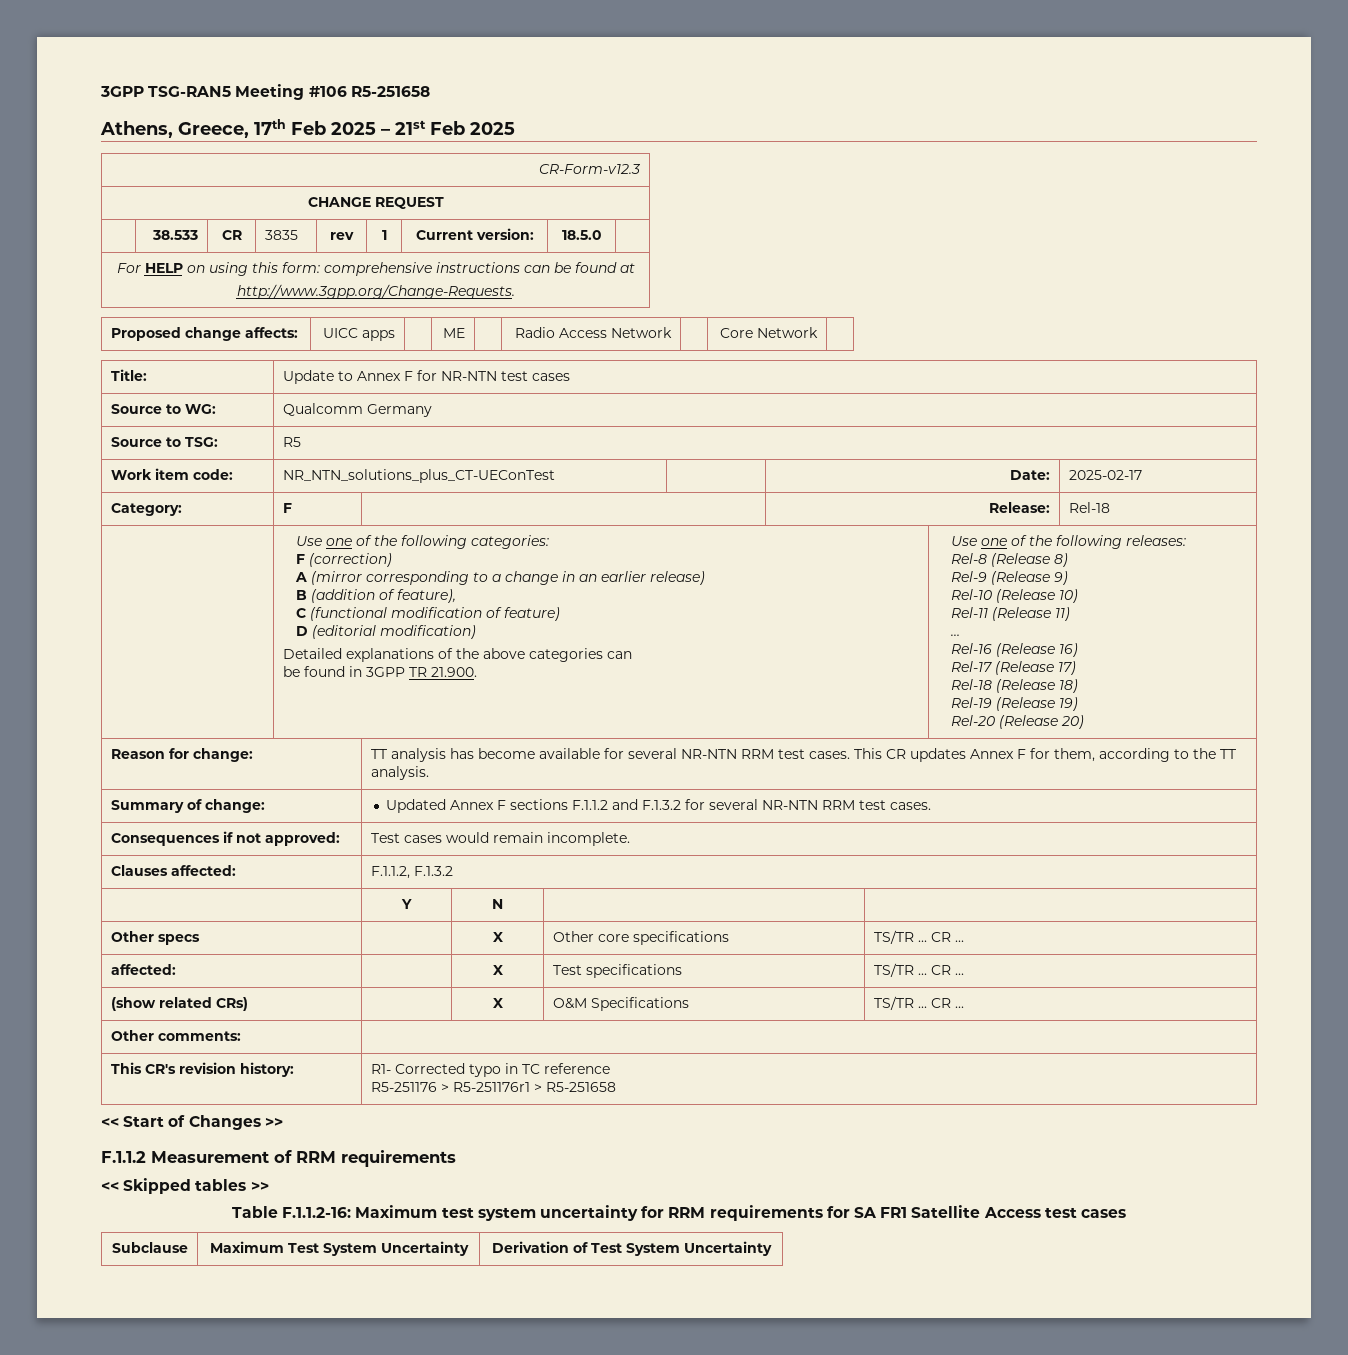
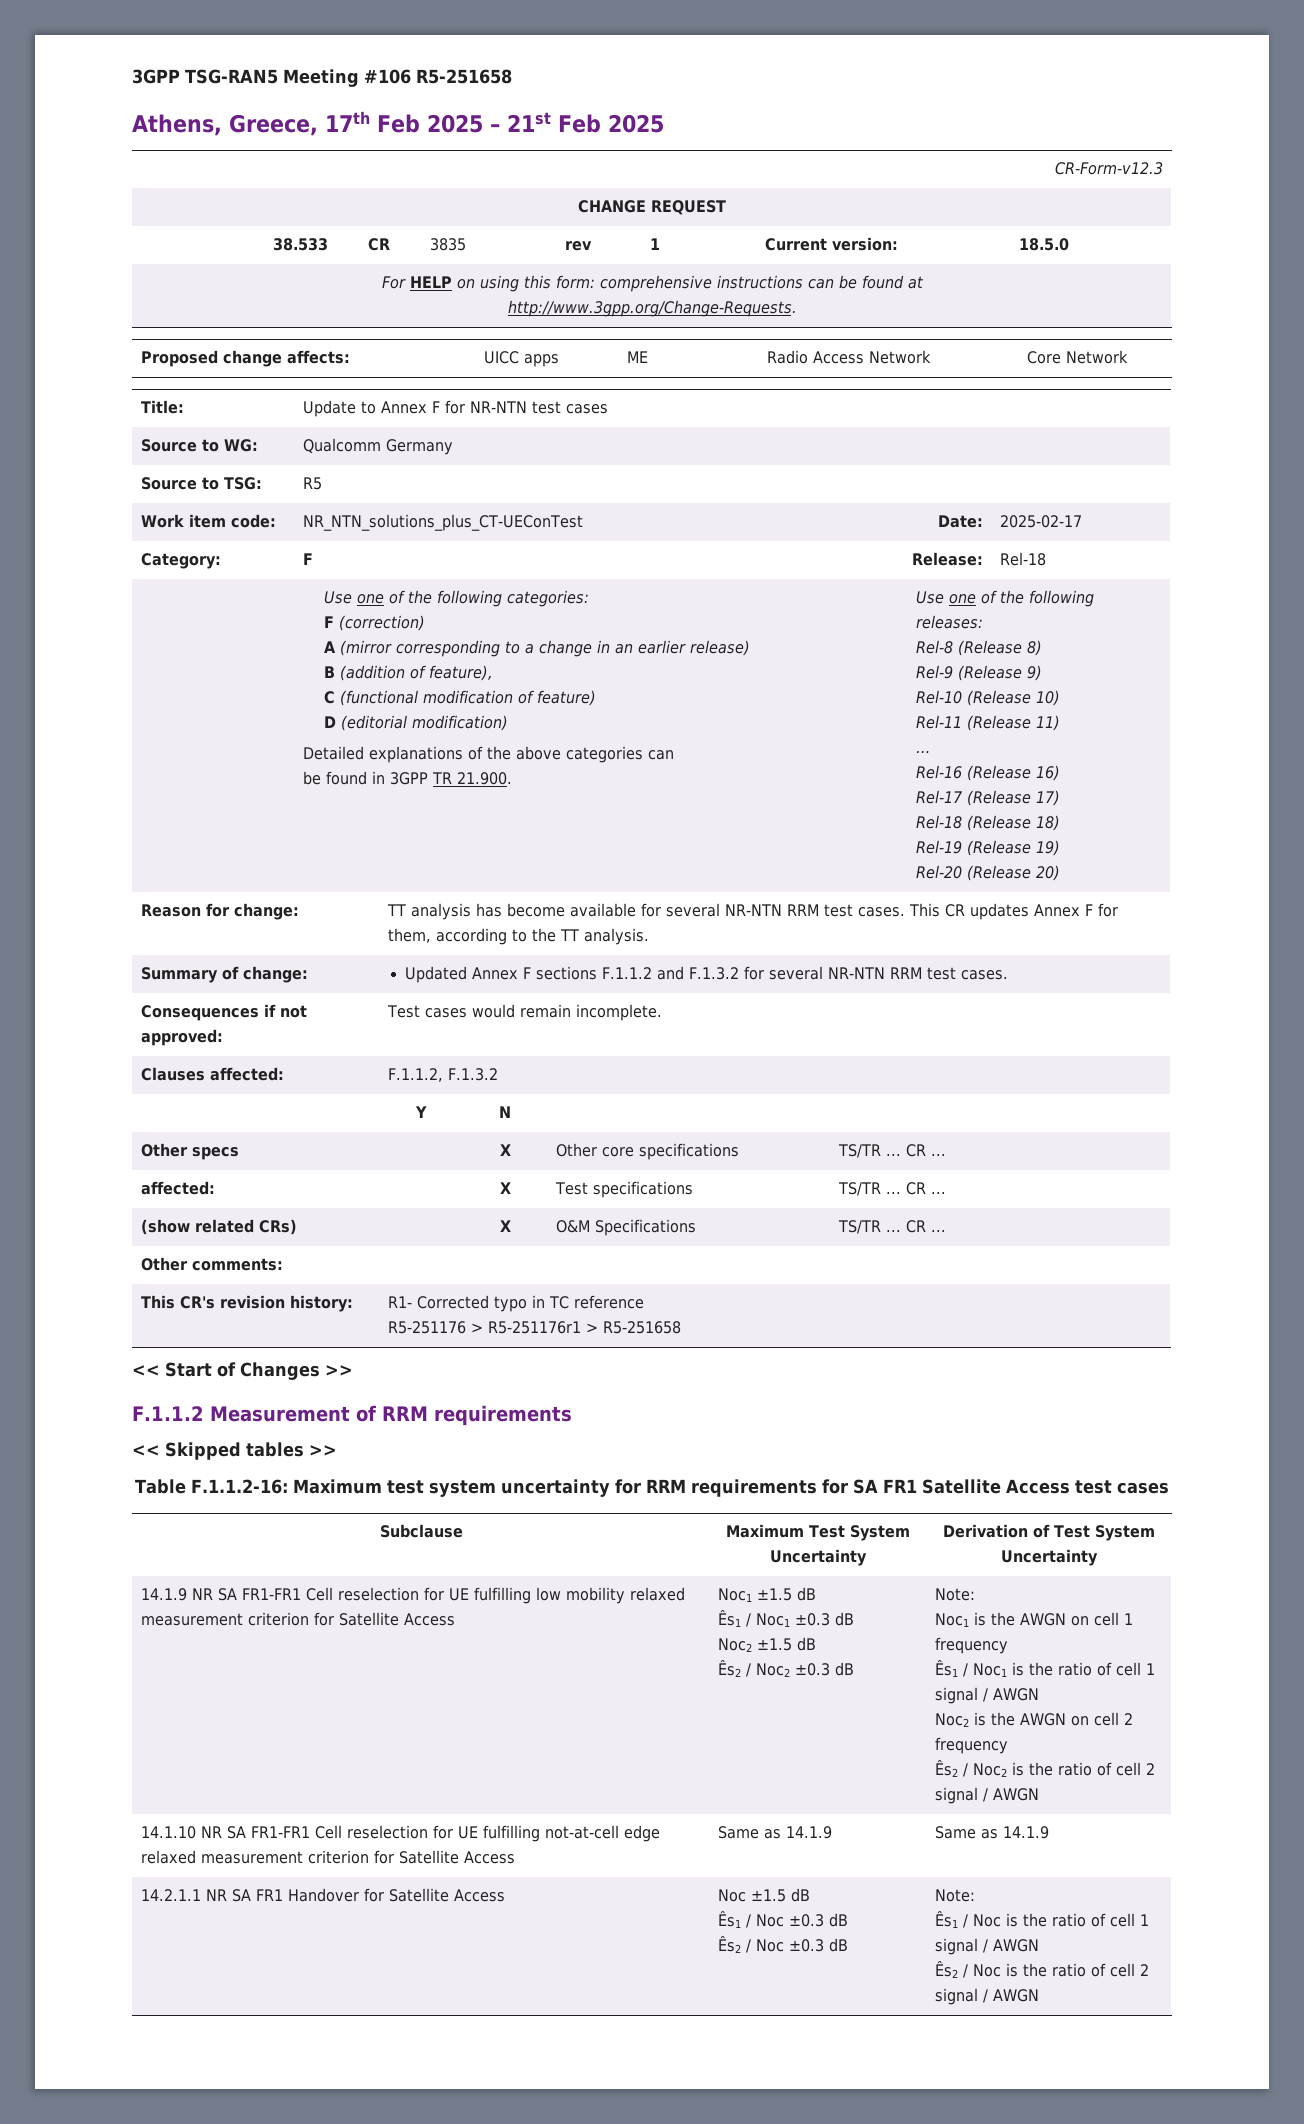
(772, 1248) none -> [140,1587,685,1604] [140,1612,455,1626] [717,1587,816,1602] [717,1610,854,1627] [717,1637,816,1652] [717,1660,854,1677] [934,1588,975,1601] [934,1612,1133,1627] [934,1637,1008,1654] [934,1660,1155,1677] [934,1687,1039,1704] [934,1712,1133,1727] [934,1737,1008,1754] [934,1760,1155,1777] [934,1787,1039,1804] [140,1825,660,1842] [140,1850,515,1864] [717,1826,832,1839] [934,1826,1049,1839] [140,1888,505,1902] [717,1888,810,1902] [717,1911,848,1928] [717,1936,848,1953] [934,1889,975,1902] [934,1911,1149,1928] [934,1938,1039,1955] [934,1961,1149,1978] [934,1988,1039,2005] // 14.1.9 NR SA FR1-FR1 Cell reselection for UE fulfilling low mobility relaxed measurement criterion for Satellite Access | Noc1 ±1.5 dB // Ês1 / Noc1 ±0.3 dB // Noc2 ±1.5 dB // Ês2 / Noc2 ±0.3 dB | Note: // Noc1 is the AWGN on cell 1 frequency // Ês1 / Noc1 is the ratio of cell 1 signal / AWGN // Noc2 is the AWGN on cell 2 frequency // Ês2 / Noc2 is the ratio of cell 2 signal / AWGN // 14.1.10 NR SA FR1-FR1 Cell reselection for UE fulfilling not-at-cell edge relaxed measurement criterion for Satellite Access | Same as 14.1.9 | Same as 14.1.9 // 14.2.1.1 NR SA FR1 Handover for Satellite Access | Noc ±1.5 dB // Ês1 / Noc ±0.3 dB // Ês2 / Noc ±0.3 dB | Note: // Ês1 / Noc is the ratio of cell 1 signal / AWGN // Ês2 / Noc is the ratio of cell 2 signal / AWGN

